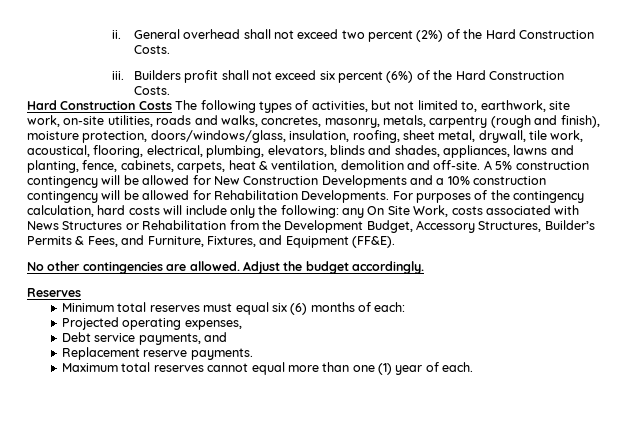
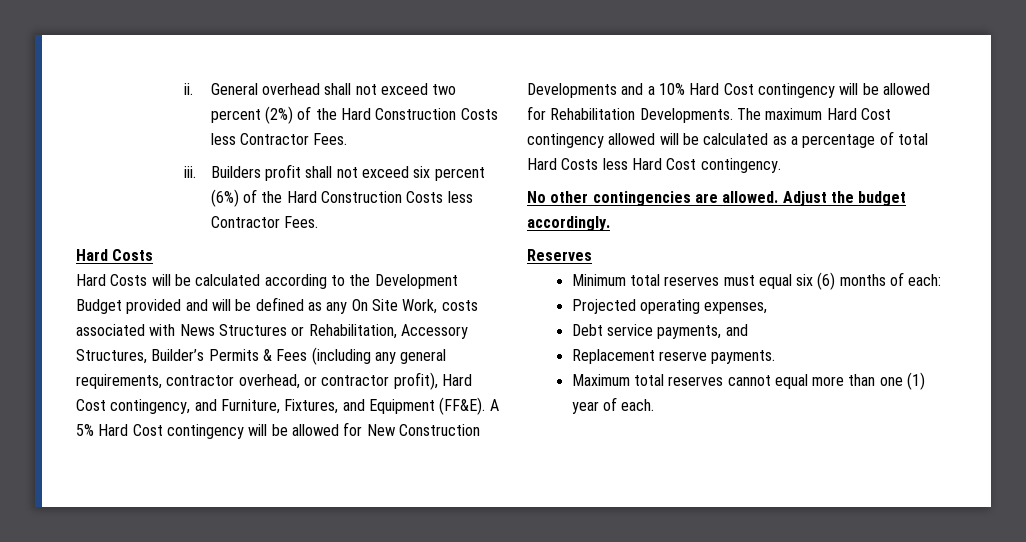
[133,45,170,54] Costs. -> [460,108,498,120] [210,133,348,145] Costs less Contractor Fees.
[133,86,170,95] [27,100,570,113] [27,115,600,128] [27,130,584,143] [27,145,574,158] [27,160,589,173] Costs. // Hard Construction Costs The following types of activities, but not limited to, earthwork, site work, on-site utilities, roads and walks, concretes, masonry, metals, carpentry (rough and finish), moisture protection, doors/windows/glass, insulation, roofing, sheet metal, drywall, tile work, acoustical, flooring, electrical, plumbing, elevators, blinds and shades, appliances, lawns and planting, fence, cabinets, carpets, heat & ventilation, demolition and off-site. A 5% construction -> [406,191,473,203] [210,216,318,228] [76,249,154,261] [76,274,458,289] [76,297,478,314] [76,324,468,339] [76,347,447,365] [76,372,472,390] [76,397,499,415] [76,424,163,436] Costs less Contractor Fees. // Hard Costs // Hard Costs will be calculated according to the Development Budget provided and will be defined as any On Site Work, costs associated with News Structures or Rehabilitation, Accessory Structures, Builder’s Permits & Fees (including any general requirements, contractor overhead, or contractor profit), Hard Cost contingency, and Furniture, Fixtures, and Equipment (FF&E). A 5% Hard Cost
[473,176,547,185] construction -> [689,83,754,95] Hard Cost
[392,190,585,203] [27,205,580,218] [27,220,595,233] [27,235,395,248] For purposes of the contingency calculation, hard costs will include only the following: any On Site Work, costs associated with News Structures or Rehabilitation from the Development Budget, Accessory Structures, Builder’s Permits & Fees, and Furniture, Fixtures, and Equipment (FF&E). -> [736,108,891,120] [527,131,928,148] [527,158,781,173] The maximum Hard Cost contingency allowed will be calculated as a percentage of total Hard Costs less Hard Cost contingency.

